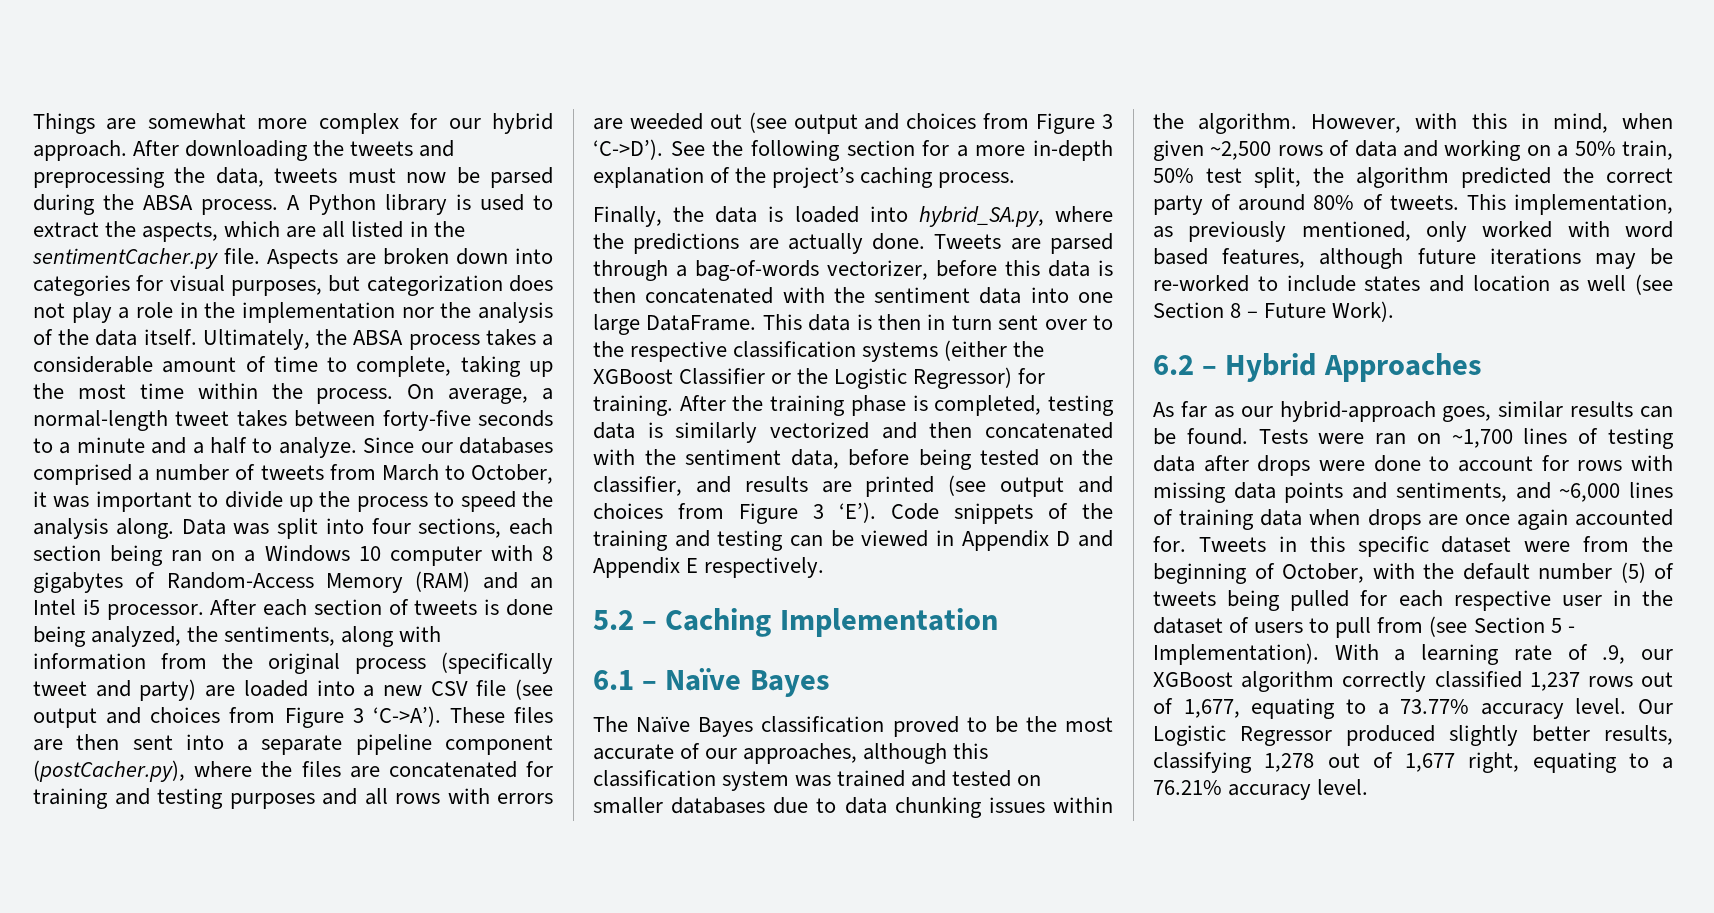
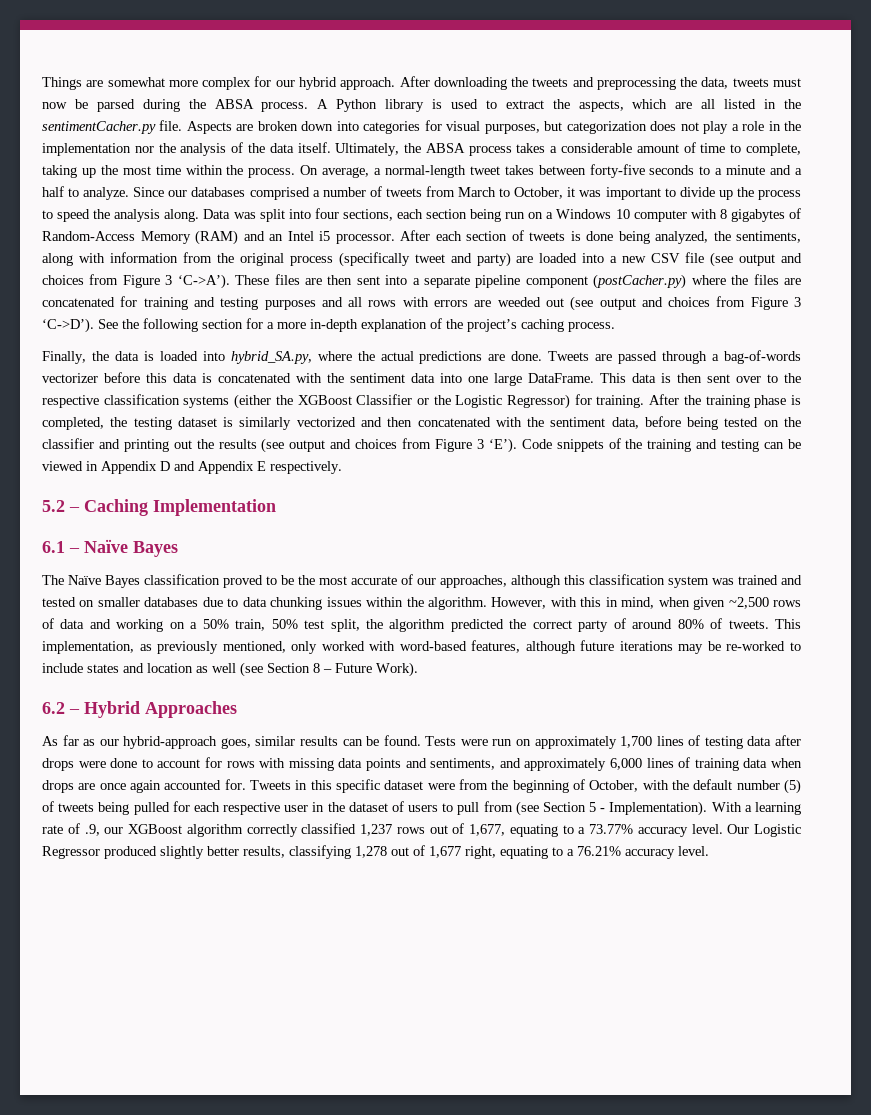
[171,550,203,562] ran -> [505,212,526,219] run
[33,760,185,782] (postCacher.py), -> [593,274,687,289] (postCacher.py)
(624, 241) none -> [380,351,414,361] actual
[787,233,863,254] actually -> (506, 357) none
[1050,233,1113,254] parsed -> [618,351,658,364] passed
[827,260,928,280] vectorizer, -> [42,373,98,383] vectorizer
[593,287,636,303] then -> (212, 378) none
[927,314,992,330] in turn -> (702, 378) none
[1048,395,1114,416] [593,422,635,439] testing data -> [110,417,217,430] the testing dataset
[593,476,935,497] classifier, and results are printed -> [42,438,257,452] classifier and printing out the results
[1625,221,1673,238] [1153,248,1208,265] word based -> [399,641,467,651] word-based
[1375,429,1513,448] ran on ~1,700 -> [492,736,653,749] run on approximately 1,700
[1559,483,1621,502] ~6,000 -> [524,758,643,771] approximately 6,000

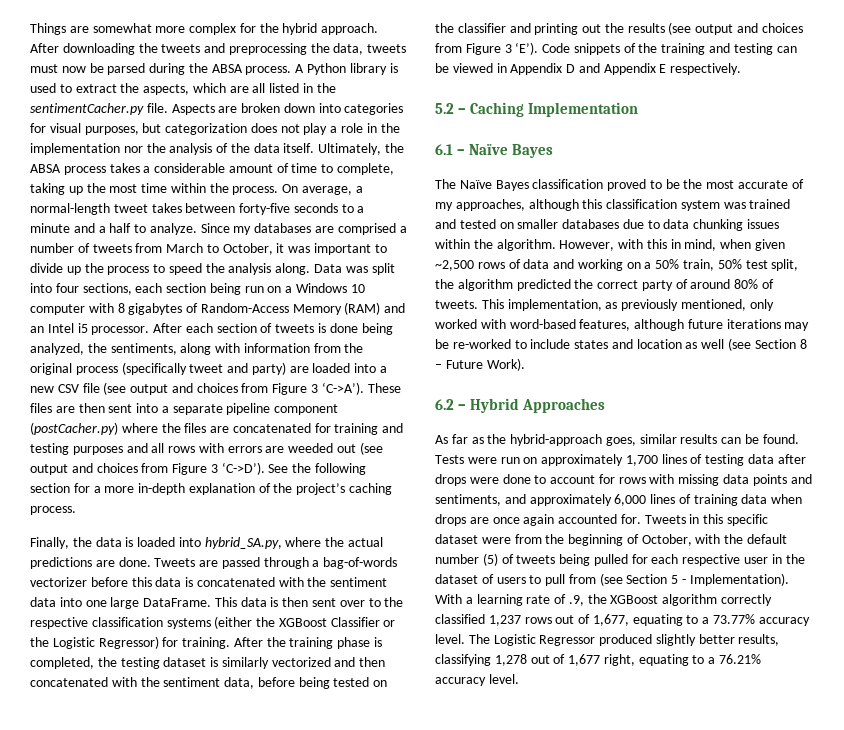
[275,80,295,87] our -> [259,23,279,33] the
[168,187,246,197] our databases -> [233,223,335,235] my databases are
[417,578,436,585] our -> [435,202,453,211] my
[99,739,119,746] our -> [487,434,507,444] the
[104,827,124,834] our -> [587,594,607,604] the
[727,824,750,834] Our -> [468,634,490,644] The

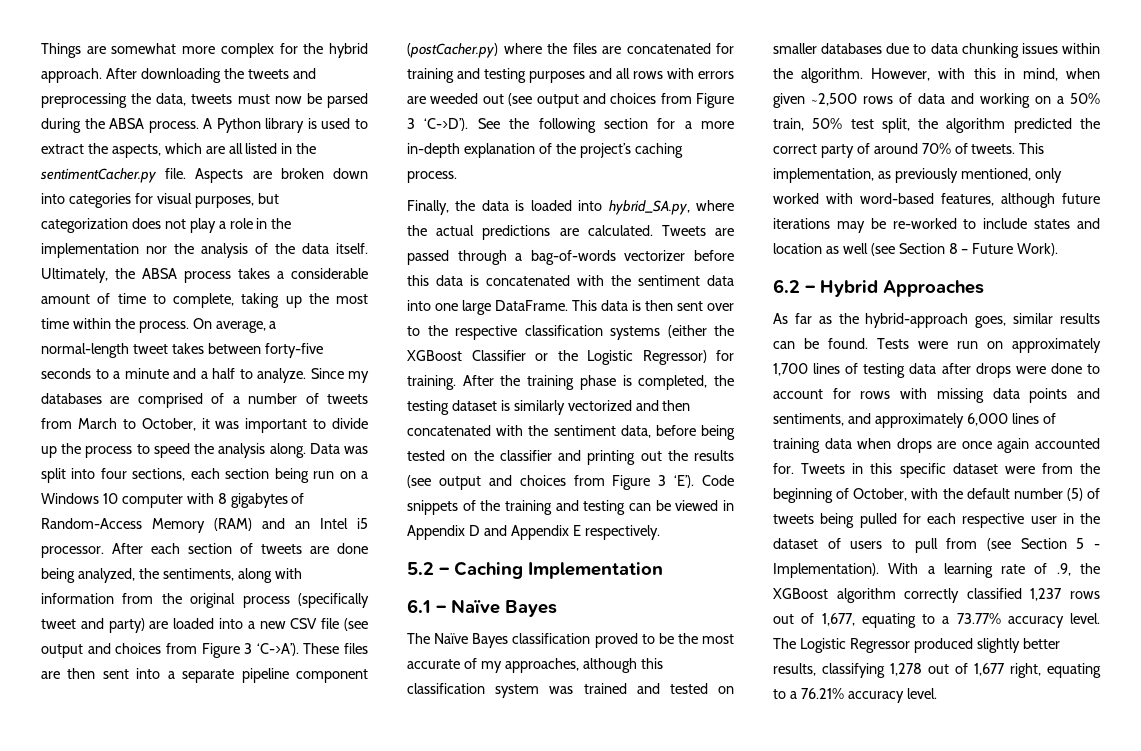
(396, 229) none -> [211,393,225,404] of
[318,323,327,333] is -> [310,546,329,554] are
[118,557,151,567] done. -> [587,225,653,236] calculated.
[734,279,759,289] 80% -> [921,143,951,154] 70%

